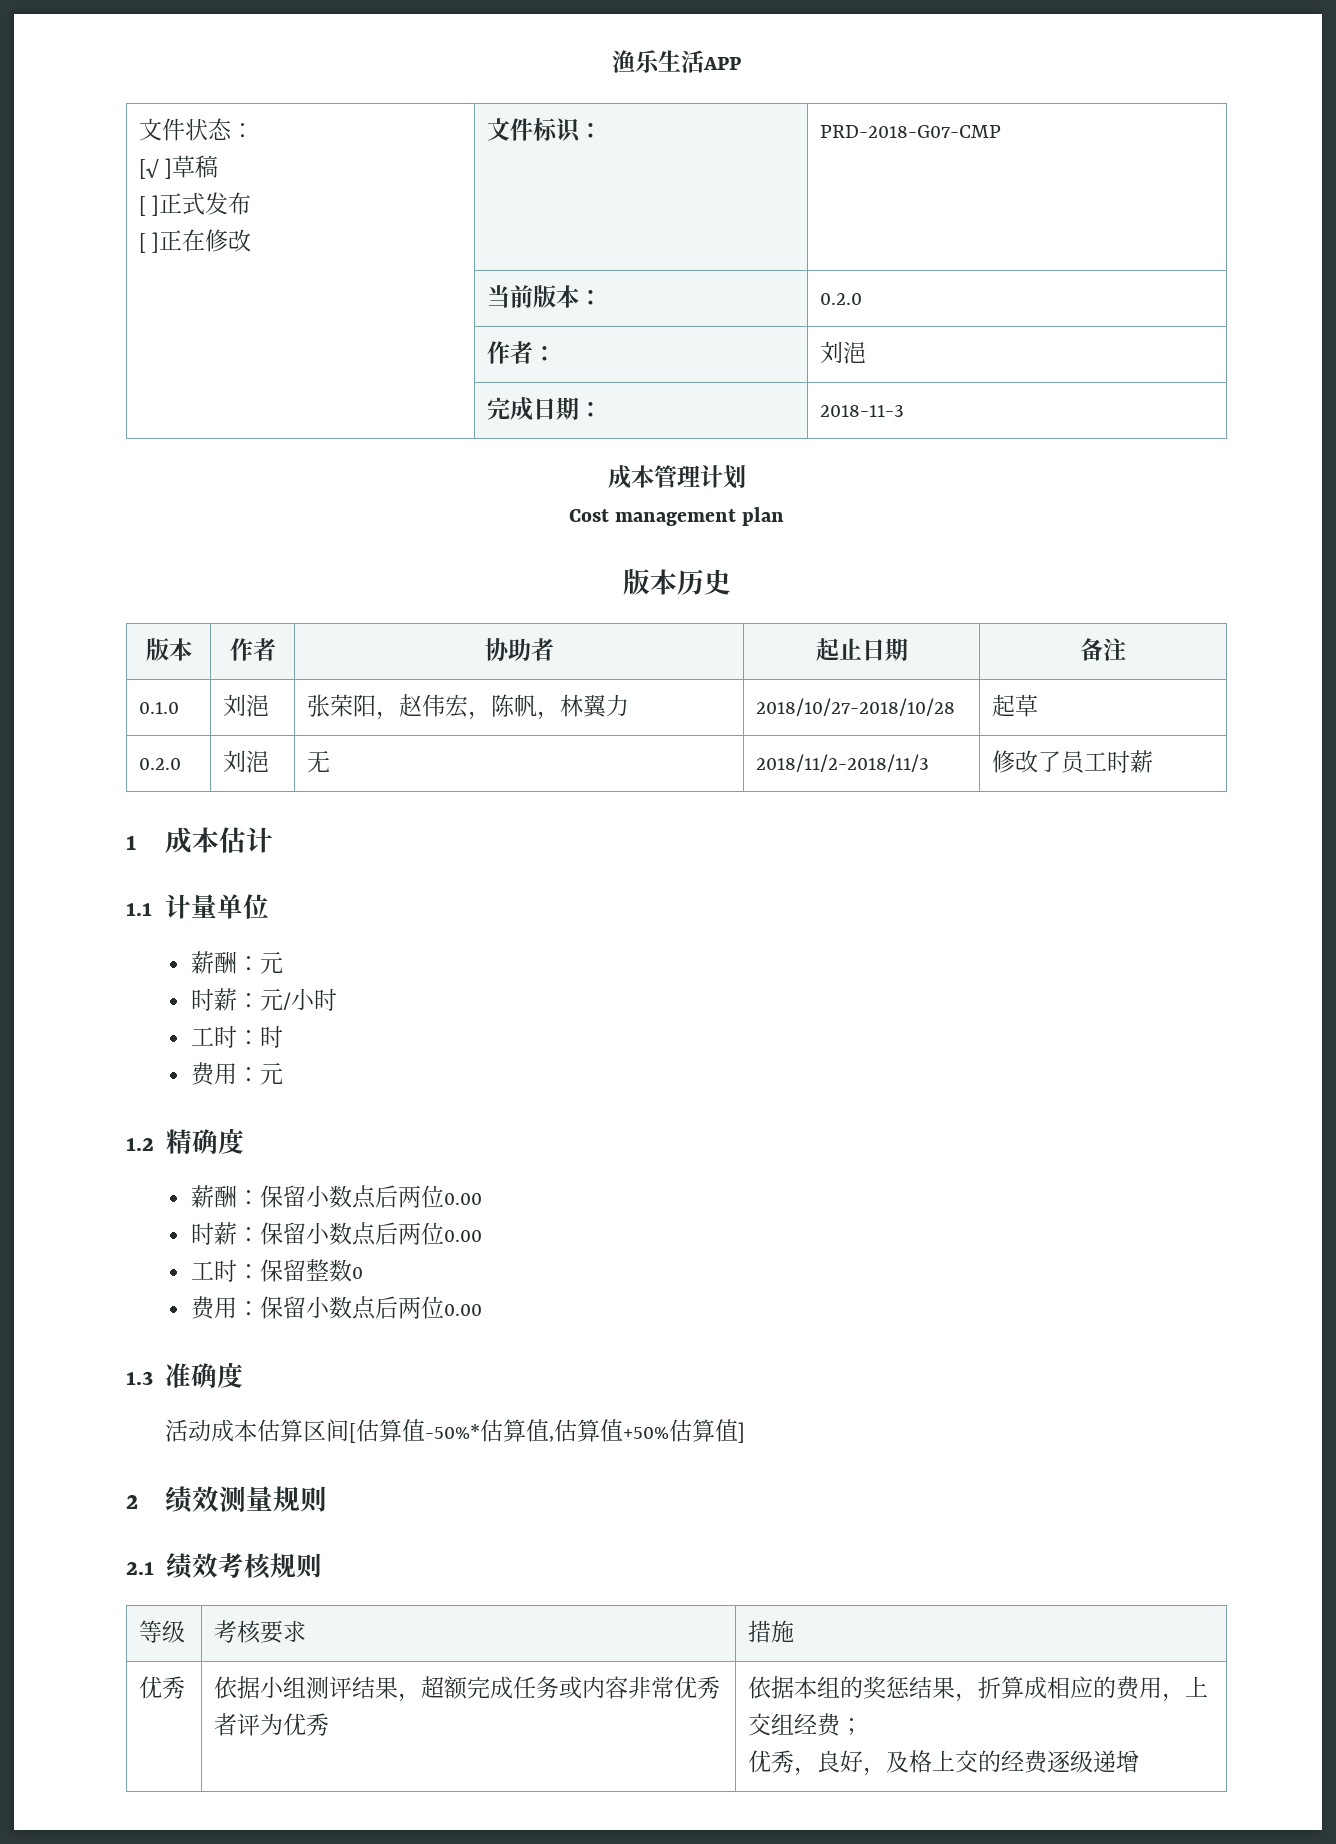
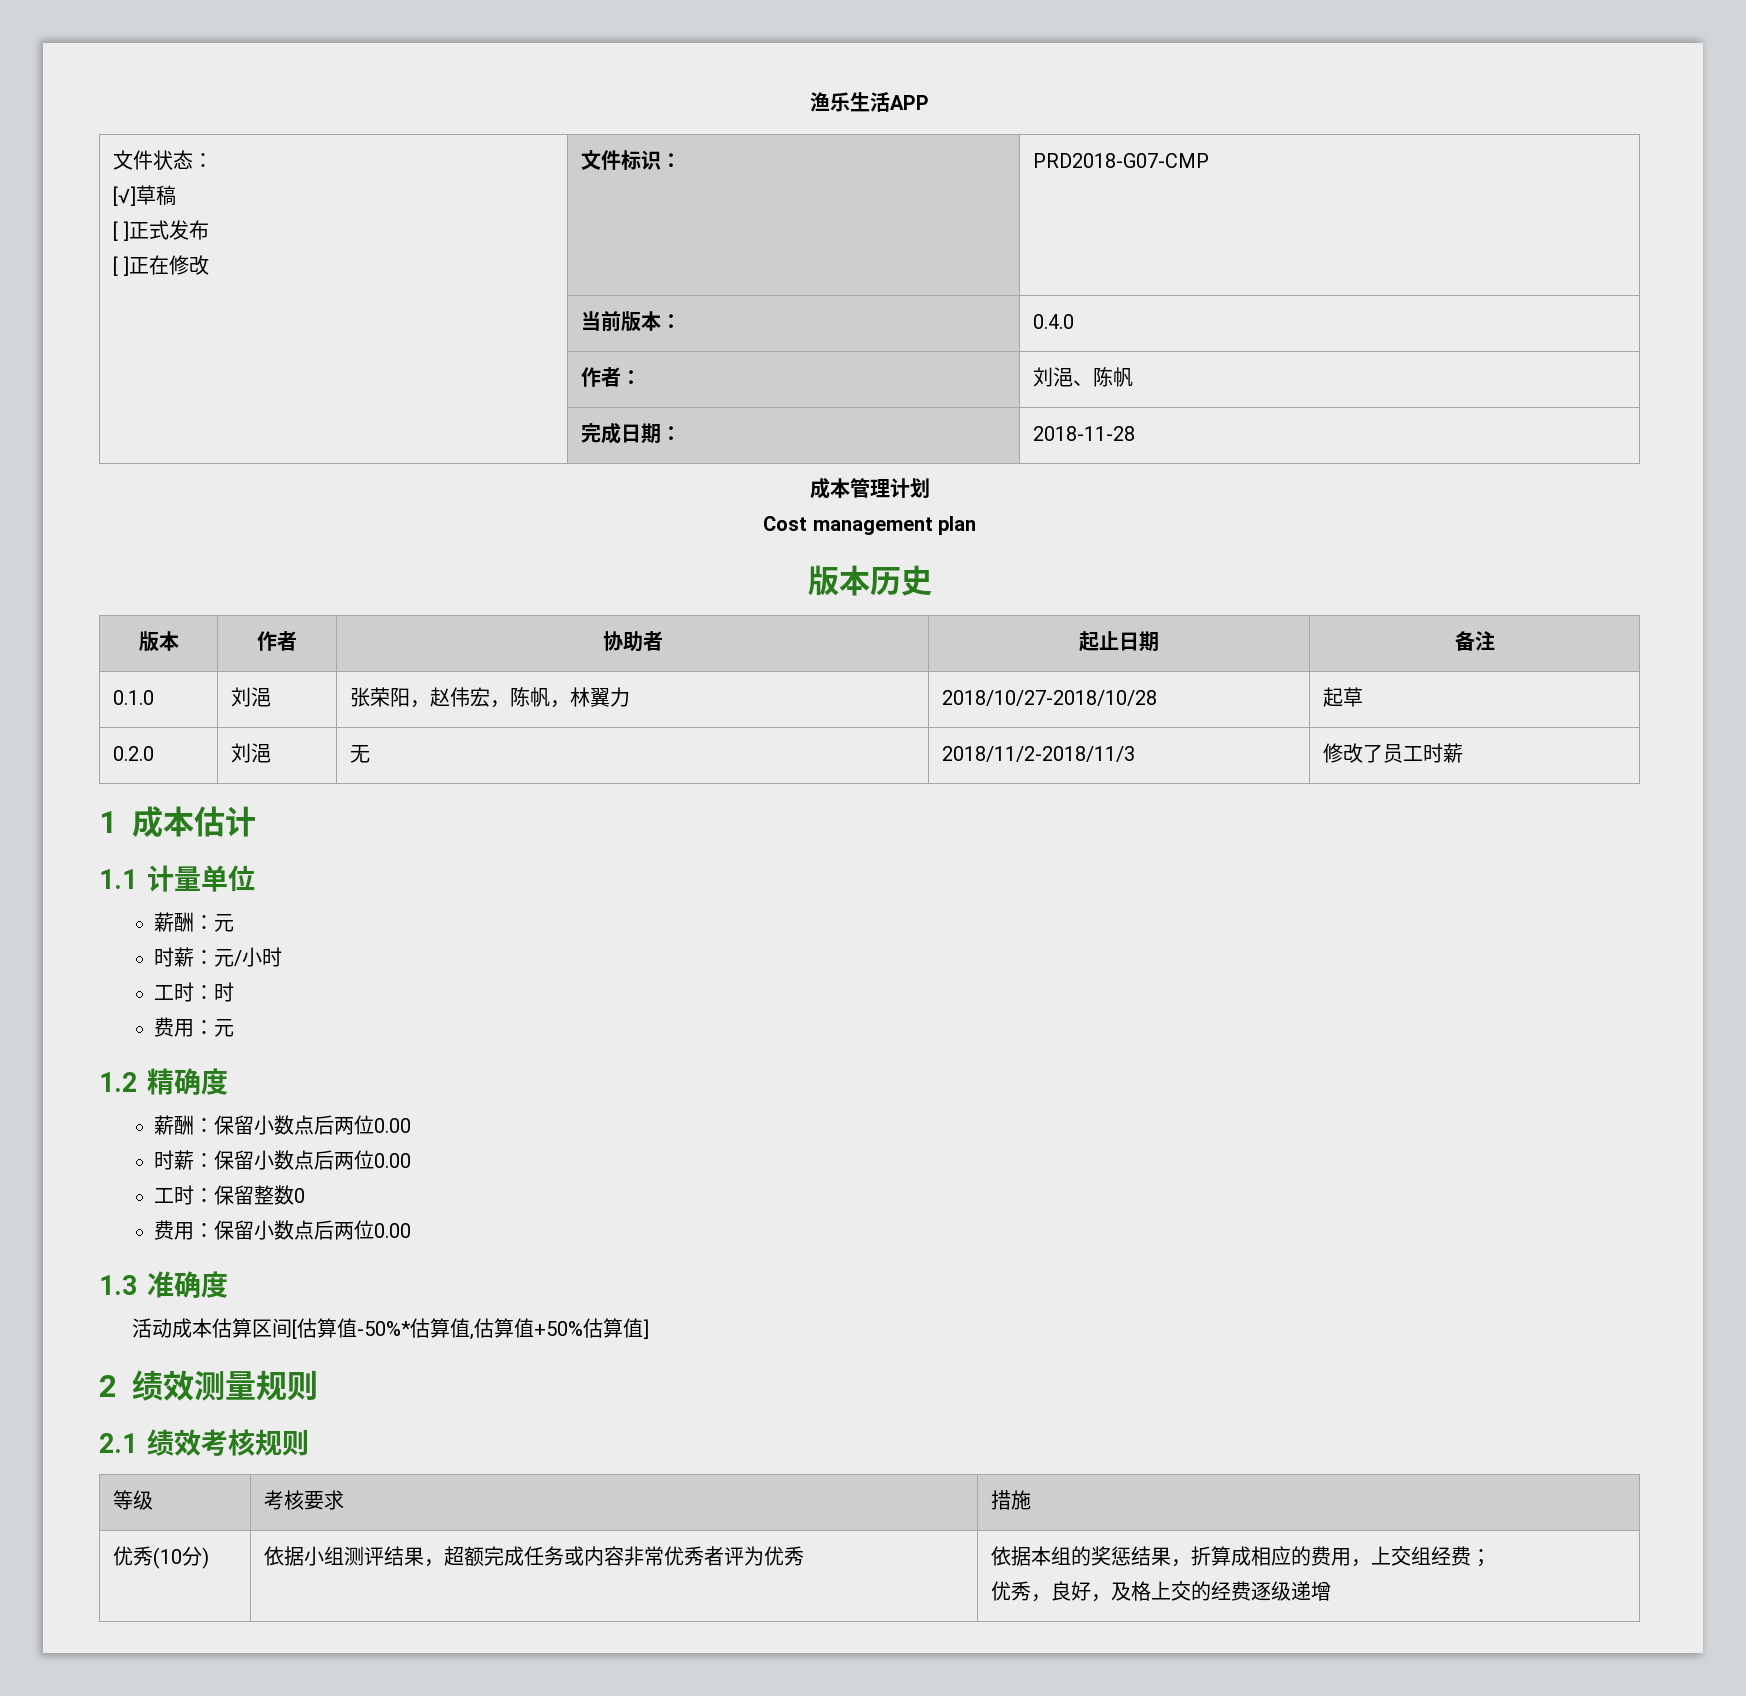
[138,158,172,179] [√ ] -> [112,186,136,206] [√]
[819,125,1001,138] PRD-2018-G07-CMP -> [1032,153,1209,168] PRD2018-G07-CMP
[819,293,862,305] 0.2.0 -> [1032,314,1074,329] 0.4.0
(866, 352) none -> [1072,367,1133,387] 、陈帆
[819,405,904,417] 2018-11-3 -> [1032,426,1135,441] 2018-11-28
(185, 1687) none -> [152,1546,209,1569] (10分)

